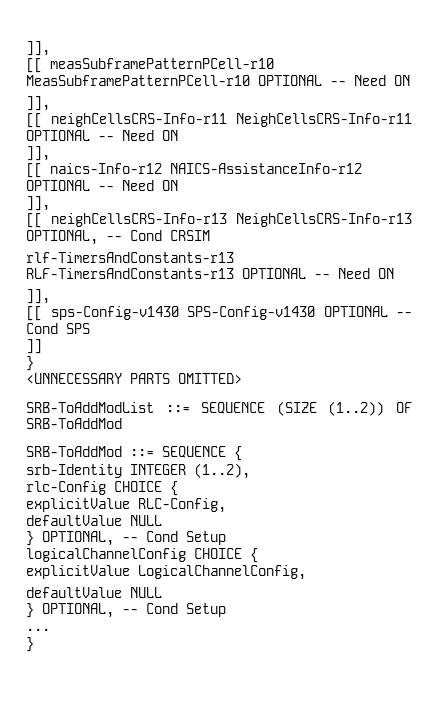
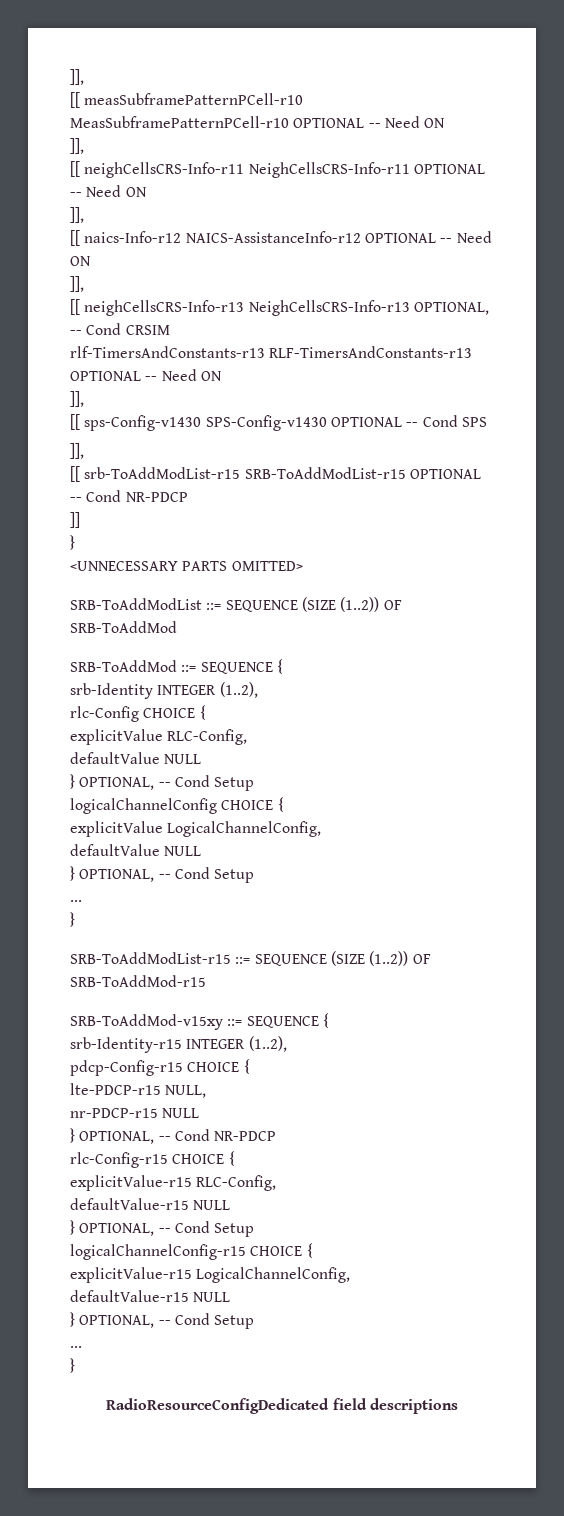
(90, 328) none -> [70,443,84,459] [70,466,481,482] [70,490,188,502] // ]], // [[ srb-ToAddModList-r15 SRB-ToAddModList-r15 OPTIONAL -- Cond NR-PDCP
(34, 644) none -> [70,951,431,966] [70,975,206,987] [70,1013,329,1030] [70,1036,287,1053] [70,1059,250,1076] [70,1083,207,1098] [70,1108,200,1118] [70,1128,277,1144] [70,1151,235,1168] [70,1175,277,1191] [70,1198,231,1210] [70,1220,255,1237] [70,1243,313,1260] [70,1267,351,1283] [70,1290,231,1302] [70,1312,255,1329] [70,1346,82,1348] [70,1358,75,1373] [106,1398,458,1414] // SRB-ToAddModList-r15 ::= SEQUENCE (SIZE (1..2)) OF SRB-ToAddMod-r15 // SRB-ToAddMod-v15xy ::= SEQUENCE { // srb-Identity-r15 INTEGER (1..2), // pdcp-Config-r15 CHOICE { // lte-PDCP-r15 NULL, // nr-PDCP-r15 NULL // } OPTIONAL, -- Cond NR-PDCP // rlc-Config-r15 CHOICE { // explicitValue-r15 RLC-Config, // defaultValue-r15 NULL // } OPTIONAL, -- Cond Setup // logicalChannelConfig-r15 CHOICE { // explicitValue-r15 LogicalChannelConfig, // defaultValue-r15 NULL // } OPTIONAL, -- Cond Setup // ... // } // RadioResourceConfigDedicated field descriptions

